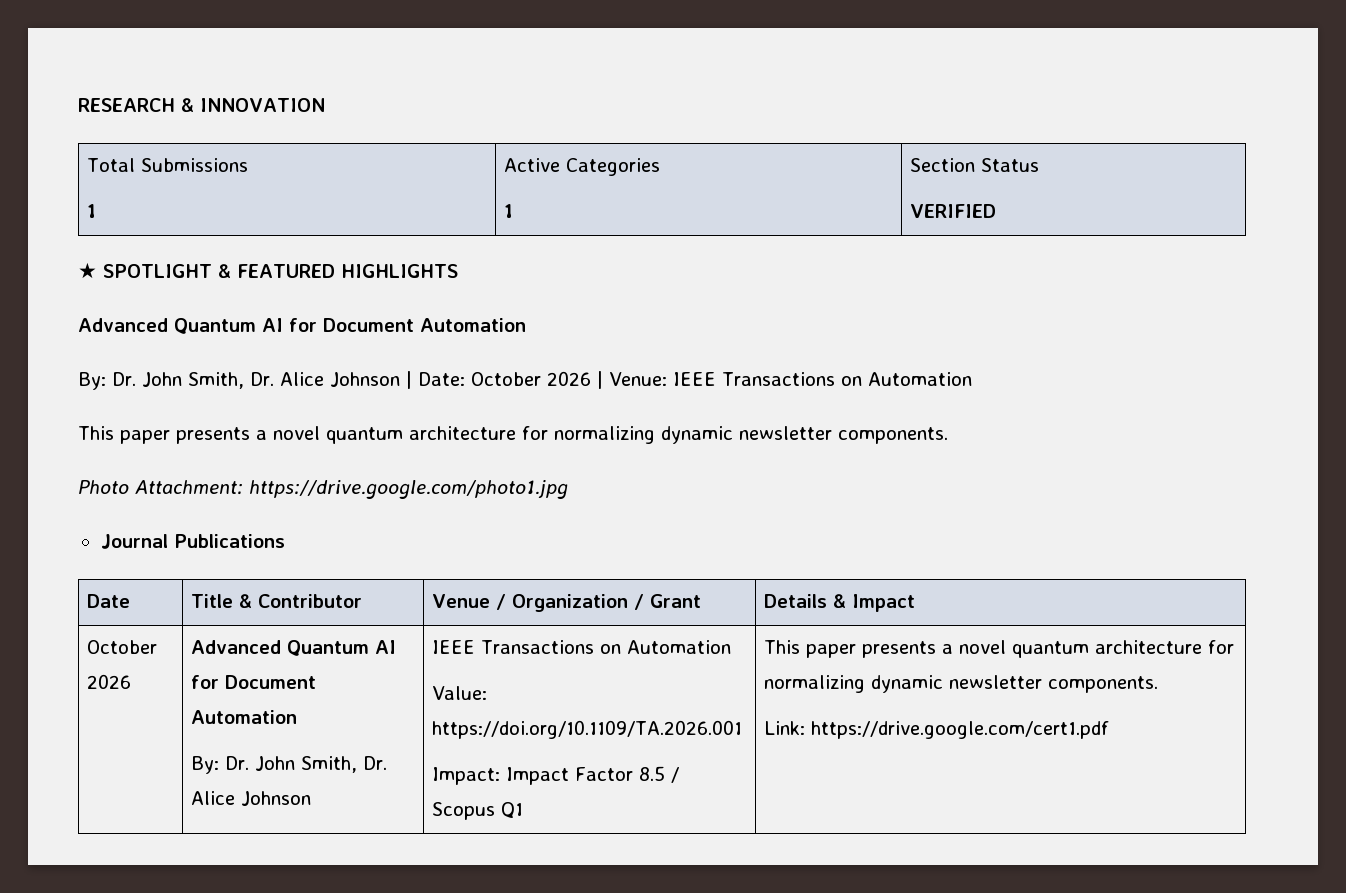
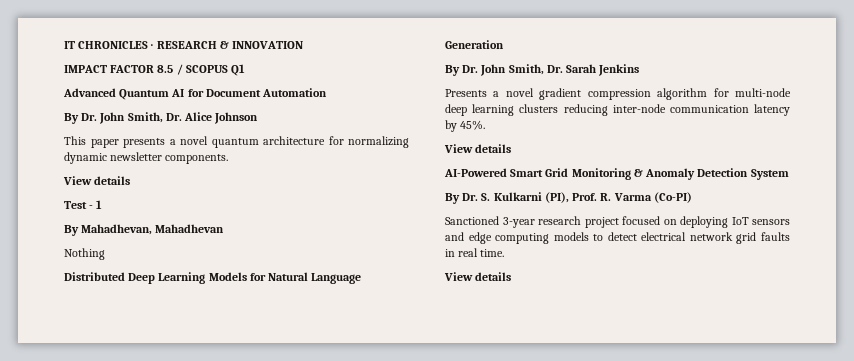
(78, 105) none -> [64,41,154,49] IT CHRONICLES ·
[86,158,248,172] [86,204,96,218] [503,158,660,176] [503,204,513,218] [909,158,1039,172] [909,204,996,218] [78,262,458,279] [78,318,526,334] [78,371,972,390] // Total Submissions // 1 | Active Categories // 1 | Section Status // VERIFIED // ★ SPOTLIGHT & FEATURED HIGHLIGHTS // Advanced Quantum AI for Document Automation // By: Dr. John Smith, Dr. Alice Johnson | Date: October 2026 | Venue: IEEE Transactions on Automation -> [64,64,246,76] [63,88,328,100] [64,112,259,124] // IMPACT FACTOR 8.5 / SCOPUS Q1 // Advanced Quantum AI for Document Automation // By Dr. John Smith, Dr. Alice Johnson
[78,480,568,499] [100,534,285,549] [86,594,130,608] [190,594,362,608] [431,594,701,612] [763,594,915,612] [86,640,157,654] [86,674,131,689] [190,640,396,656] [190,675,316,689] [190,710,297,724] [190,756,387,774] [190,791,311,806] [431,640,731,654] [431,686,487,700] [431,720,742,739] [431,766,679,785] [431,802,523,820] [763,640,1234,658] [763,675,1158,693] [763,721,1109,739] Photo Attachment: https://drive.google.com/photo1.jpg // Journal Publications // Date | Title & Contributor | Venue / Organization / Grant | Details & Impact // October 2026 | Advanced Quantum AI for Document Automation // By: Dr. John Smith, Dr. Alice Johnson | IEEE Transactions on Automation // Value: https://doi.org/10.1109/TA.2026.001 // Impact: Impact Factor 8.5 / Scopus Q1 | This paper presents a novel quantum architecture for normalizing dynamic newsletter components. // Link: https://drive.google.com/cert1.pdf -> [63,176,131,185] [64,200,103,209] [64,224,225,236] [64,248,105,260] [64,272,362,284] [445,40,504,49] [445,64,640,76] [445,88,791,100] [445,104,790,116] [445,120,486,132] [444,144,512,153] [444,168,789,180] [445,192,692,204] [445,216,790,228] [445,232,790,244] [445,248,505,257] [444,272,512,281] View details // Test - 1 // By Mahadhevan, Mahadhevan // Nothing // Distributed Deep Learning Models for Natural Language Generation // By Dr. John Smith, Dr. Sarah Jenkins // Presents a novel gradient compression algorithm for multi-node deep learning clusters reducing inter-node communication latency by 45%. // View details // AI-Powered Smart Grid Monitoring & Anomaly Detection System // By Dr. S. Kulkarni (PI), Prof. R. Varma (Co-PI) // Sanctioned 3-year research project focused on deploying IoT sensors and edge computing models to detect electrical network grid faults in real time. // View details

